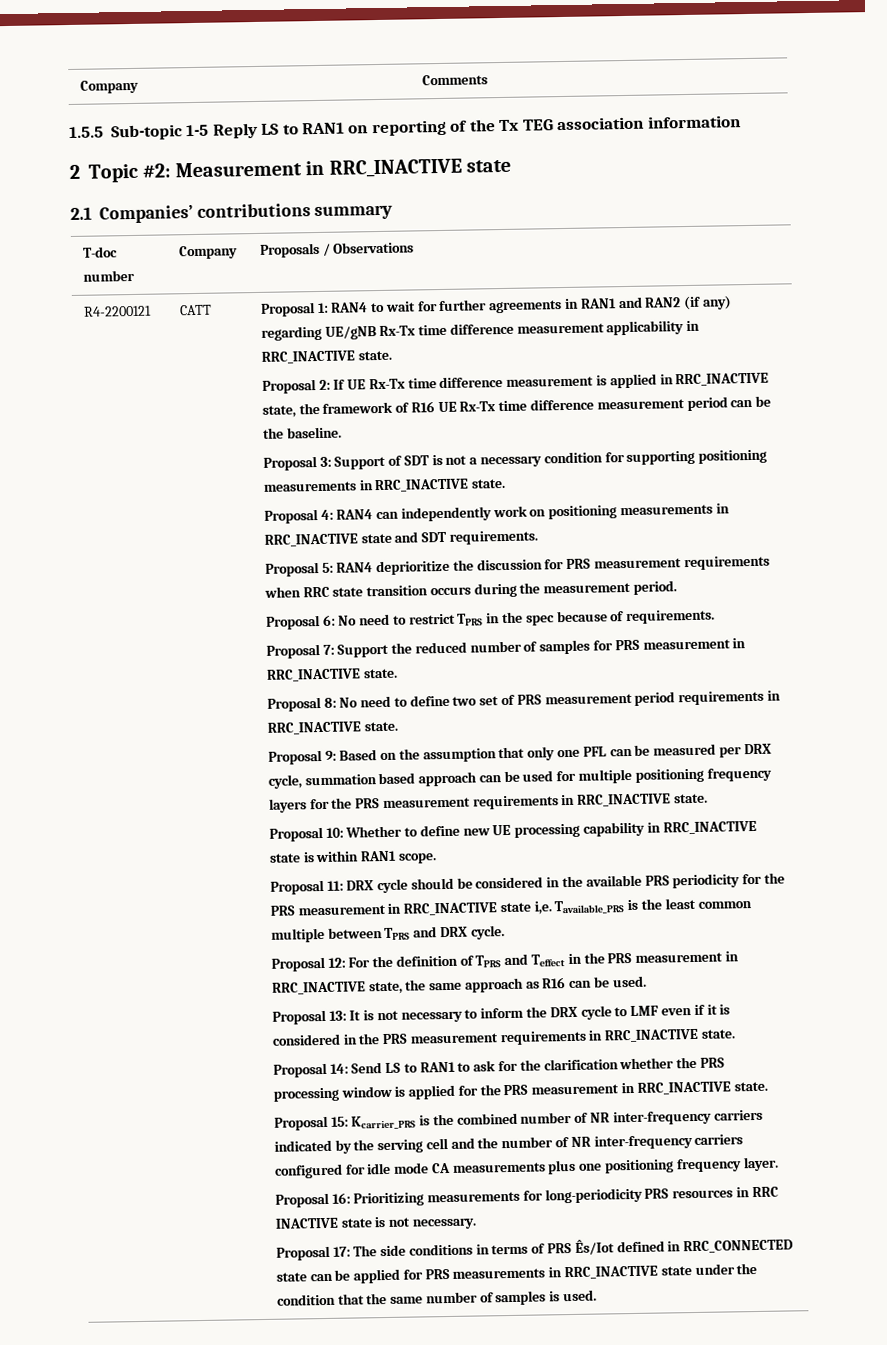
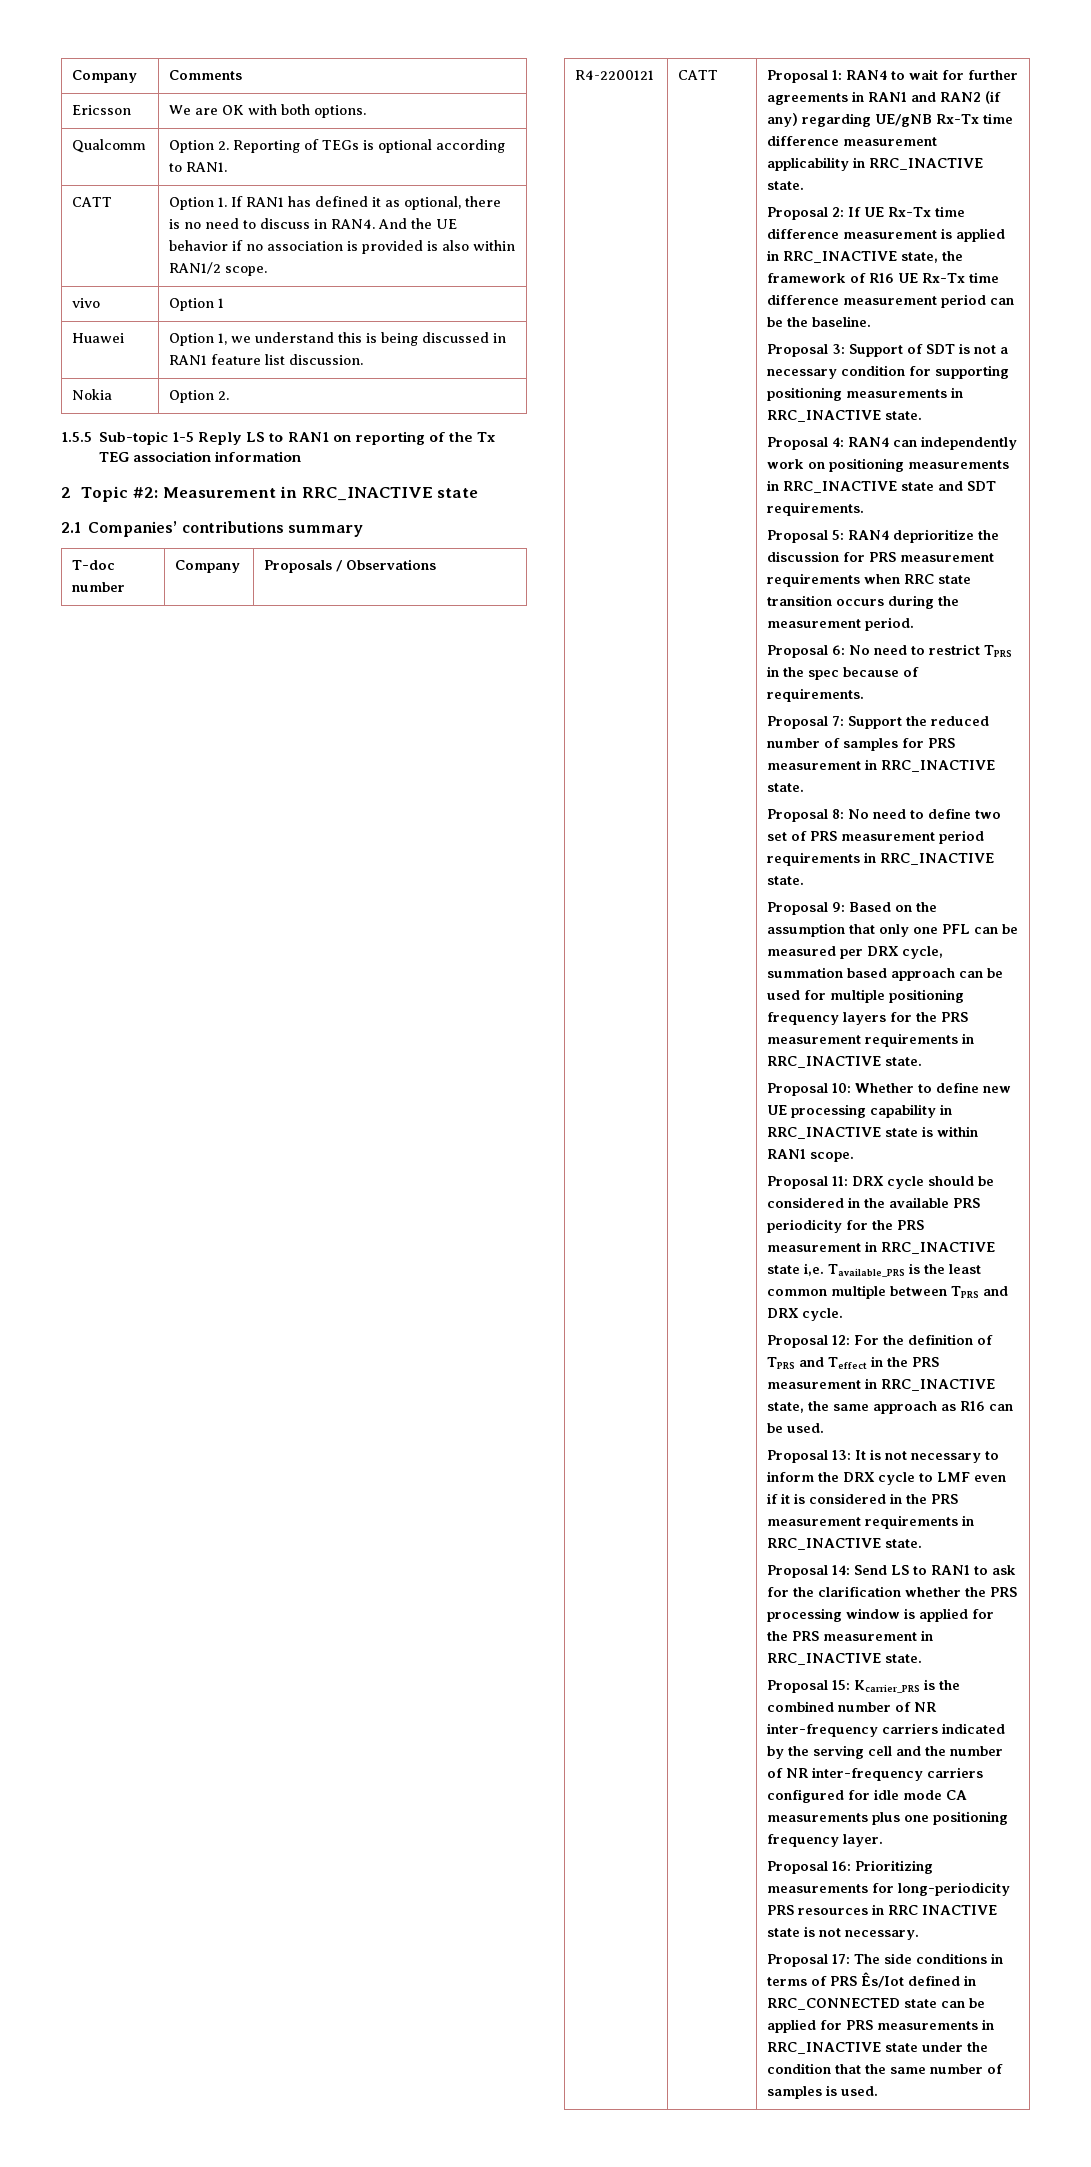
(488, 80) none -> [72,105,132,115] [169,104,367,118] [72,139,147,153] [169,139,506,153] [169,162,228,172] [72,197,113,207] [169,196,502,210] [169,218,458,229] [169,240,516,254] [169,262,268,276] [72,298,101,308] [169,298,225,311] [72,333,125,343] [169,332,507,346] [169,354,364,365] [72,389,113,400] [169,390,230,403] // Ericsson | We are OK with both options. // Qualcomm | Option 2. Reporting of TEGs is optional according to RAN1. // CATT | Option 1. If RAN1 has defined it as optional, there is no need to discuss in RAN4. And the UE behavior if no association is provided is also within RAN1/2 scope. // vivo | Option 1 // Huawei | Option 1, we understand this is being discussed in RAN1 feature list discussion. // Nokia | Option 2.

